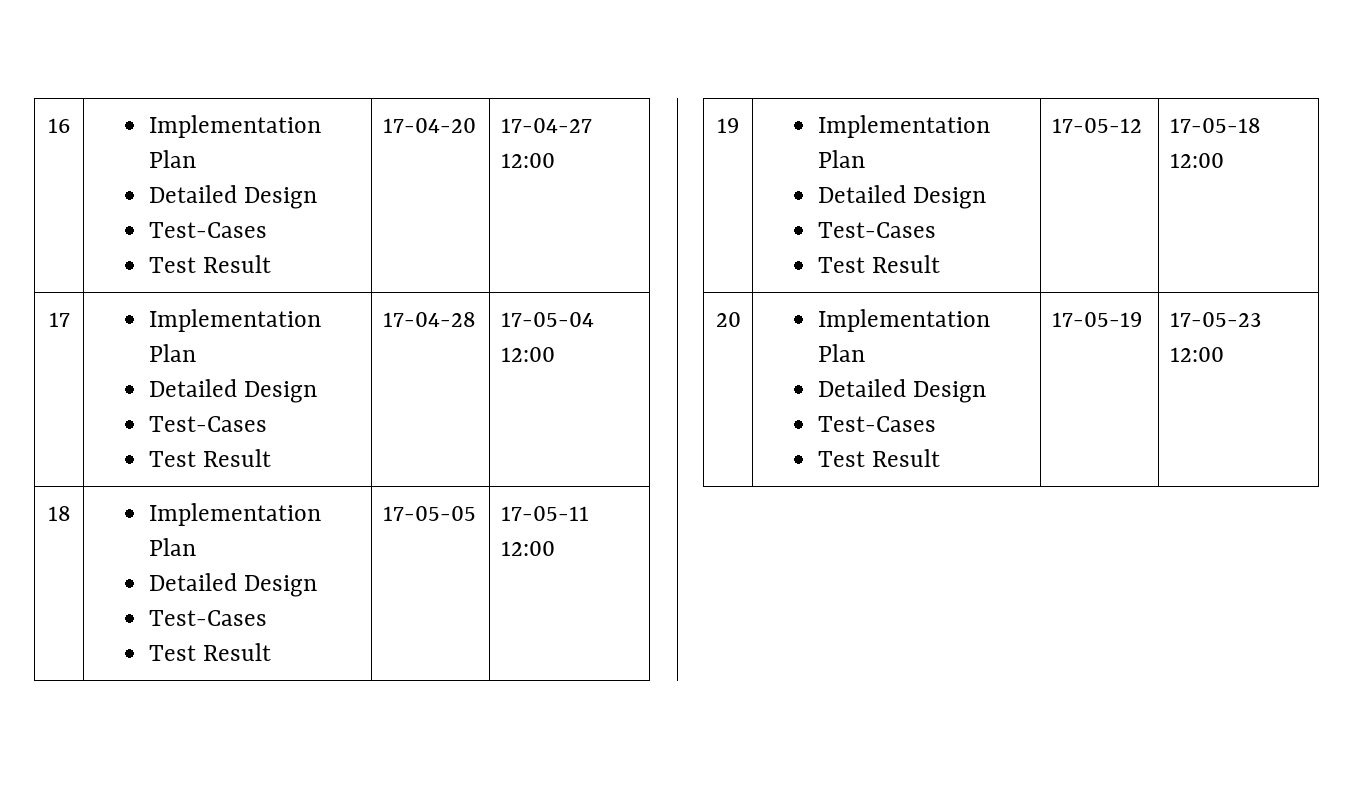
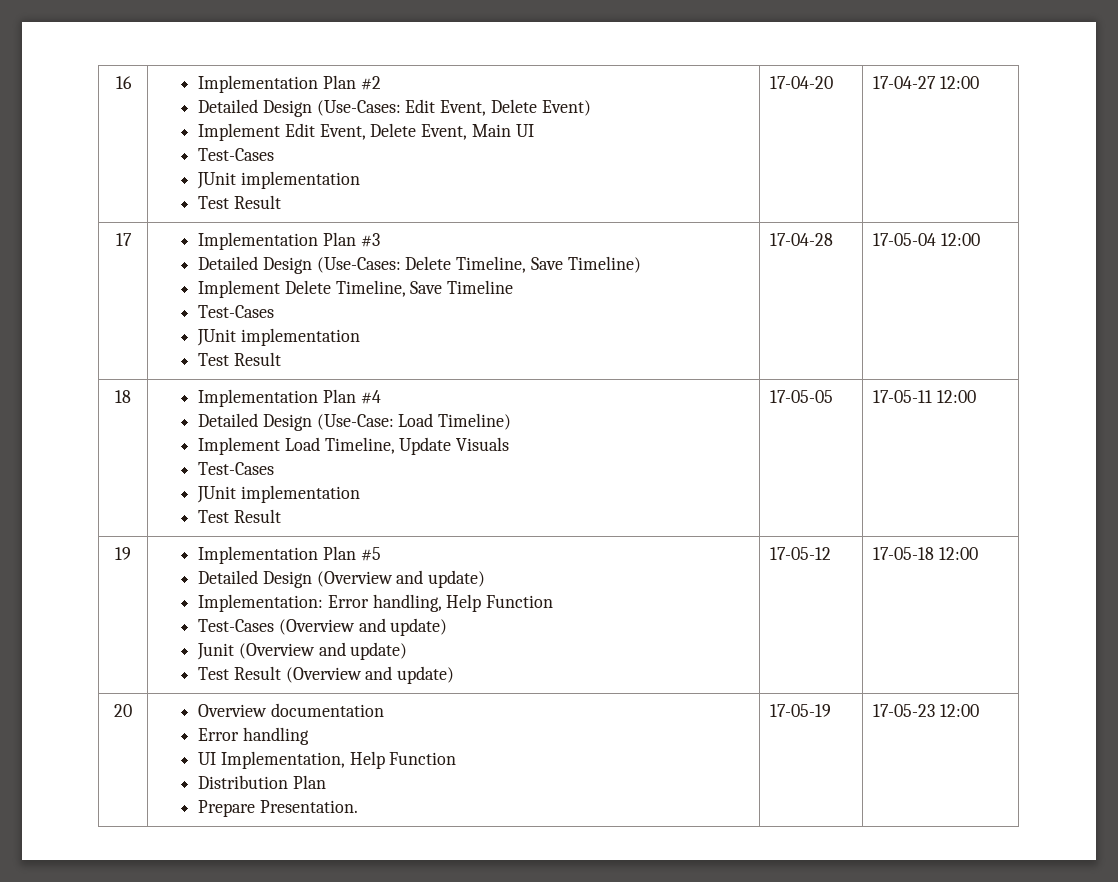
[149,185,318,209] [149,222,268,238] // Detailed Design // Test-Cases -> [360,76,381,90] [198,99,591,117] [198,123,534,141] [198,148,275,161] [197,171,360,189] #2 // Detailed Design (Use-Cases: Edit Event, Delete Event) // Implement Edit Event, Delete Event, Main UI // Test-Cases // JUnit implementation
[149,379,318,403] [149,416,268,432] // Detailed Design // Test-Cases -> [360,233,380,247] [198,256,641,274] [198,280,514,298] [198,305,275,318] [197,328,360,346] #3 // Detailed Design (Use-Cases: Delete Timeline, Save Timeline) // Implement Delete Timeline, Save Timeline // Test-Cases // JUnit implementation
[149,573,318,597] [149,610,268,626] // Detailed Design // Test-Cases -> [360,390,381,404] [198,413,512,431] [198,437,510,455] [198,462,275,475] [197,485,360,503] #4 // Detailed Design (Use-Case: Load Timeline) // Implement Load Timeline, Update Visuals // Test-Cases // JUnit implementation
[818,185,987,209] [818,222,937,238] [818,255,941,273] // Detailed Design // Test-Cases // Test Result -> [360,547,381,561] [198,570,486,588] [198,594,554,612] [198,618,448,636] [197,642,408,660] [198,666,455,684] #5 // Detailed Design (Overview and update) // Implementation: Error handling, Help Function // Test-Cases (Overview and update) // Junit (Overview and update) // Test Result (Overview and update)
[818,309,991,332] [818,344,866,362] [818,379,987,403] [818,416,937,432] [818,449,941,467] Implementation Plan // Detailed Design // Test-Cases // Test Result -> [198,703,384,717] [198,727,309,745] [198,751,457,769] [198,775,326,789] [198,800,358,817] Overview documentation // Error handling // UI Implementation, Help Function // Distribution Plan // Prepare Presentation.

